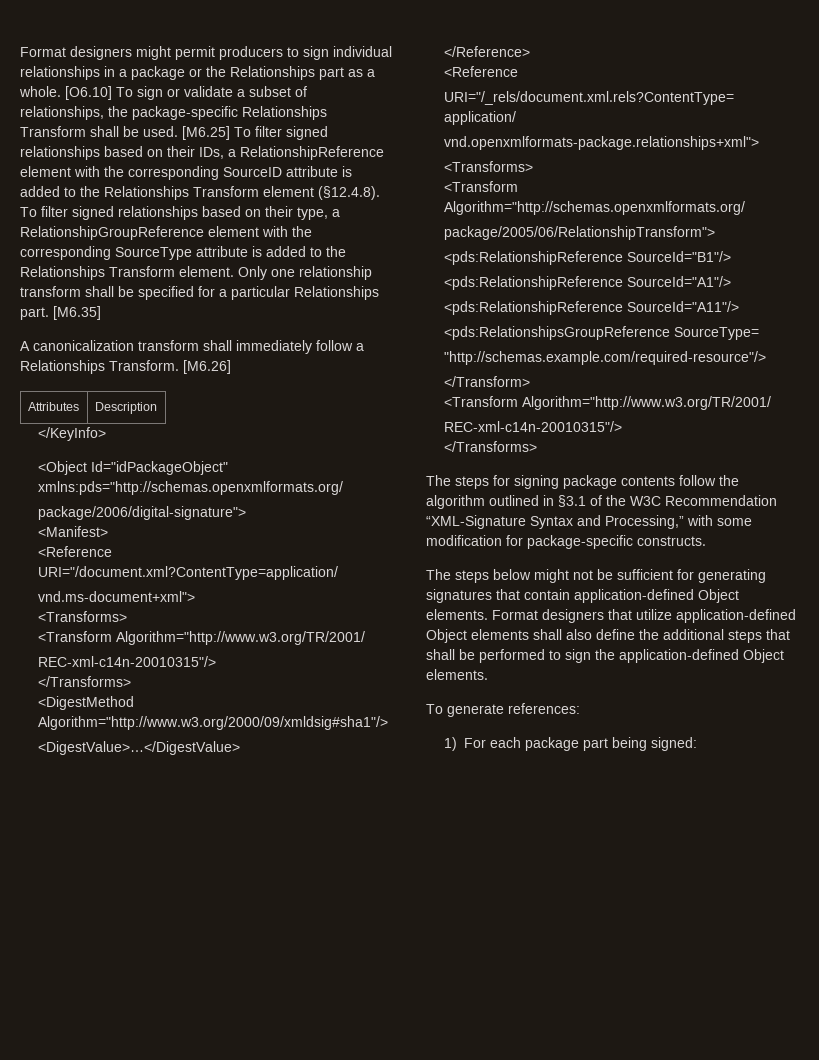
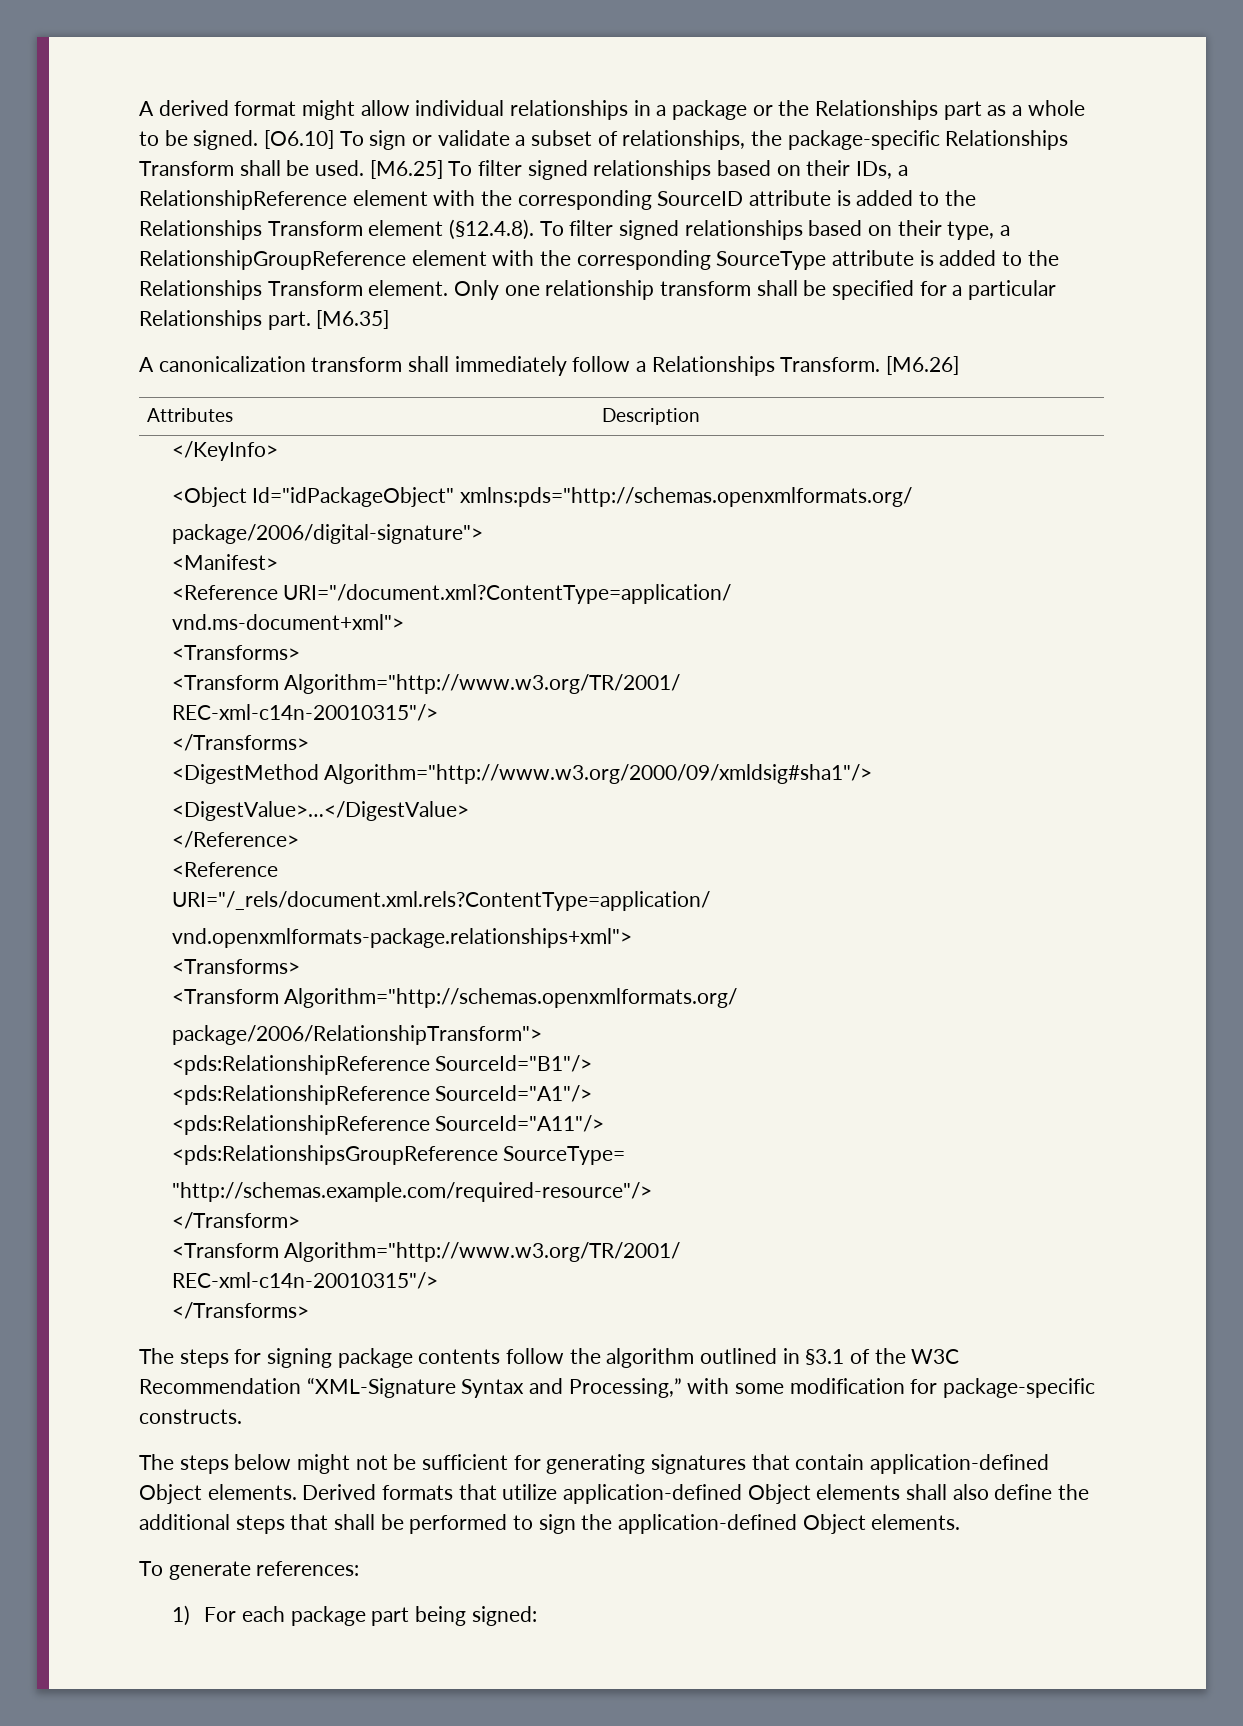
[20,46,329,60] Format designers might permit producers to sign -> [139,100,410,120] A derived format might allow
[19,86,61,97] whole. -> [1027,100,1085,116] [139,130,259,150] whole to be signed.
[443,226,715,240] package/2005/06/RelationshipTransform"> -> [171,1025,542,1045] package/2006/RelationshipTransform">
[492,609,604,623] Format designers -> [302,1484,454,1500] Derived formats

